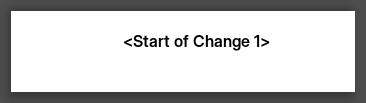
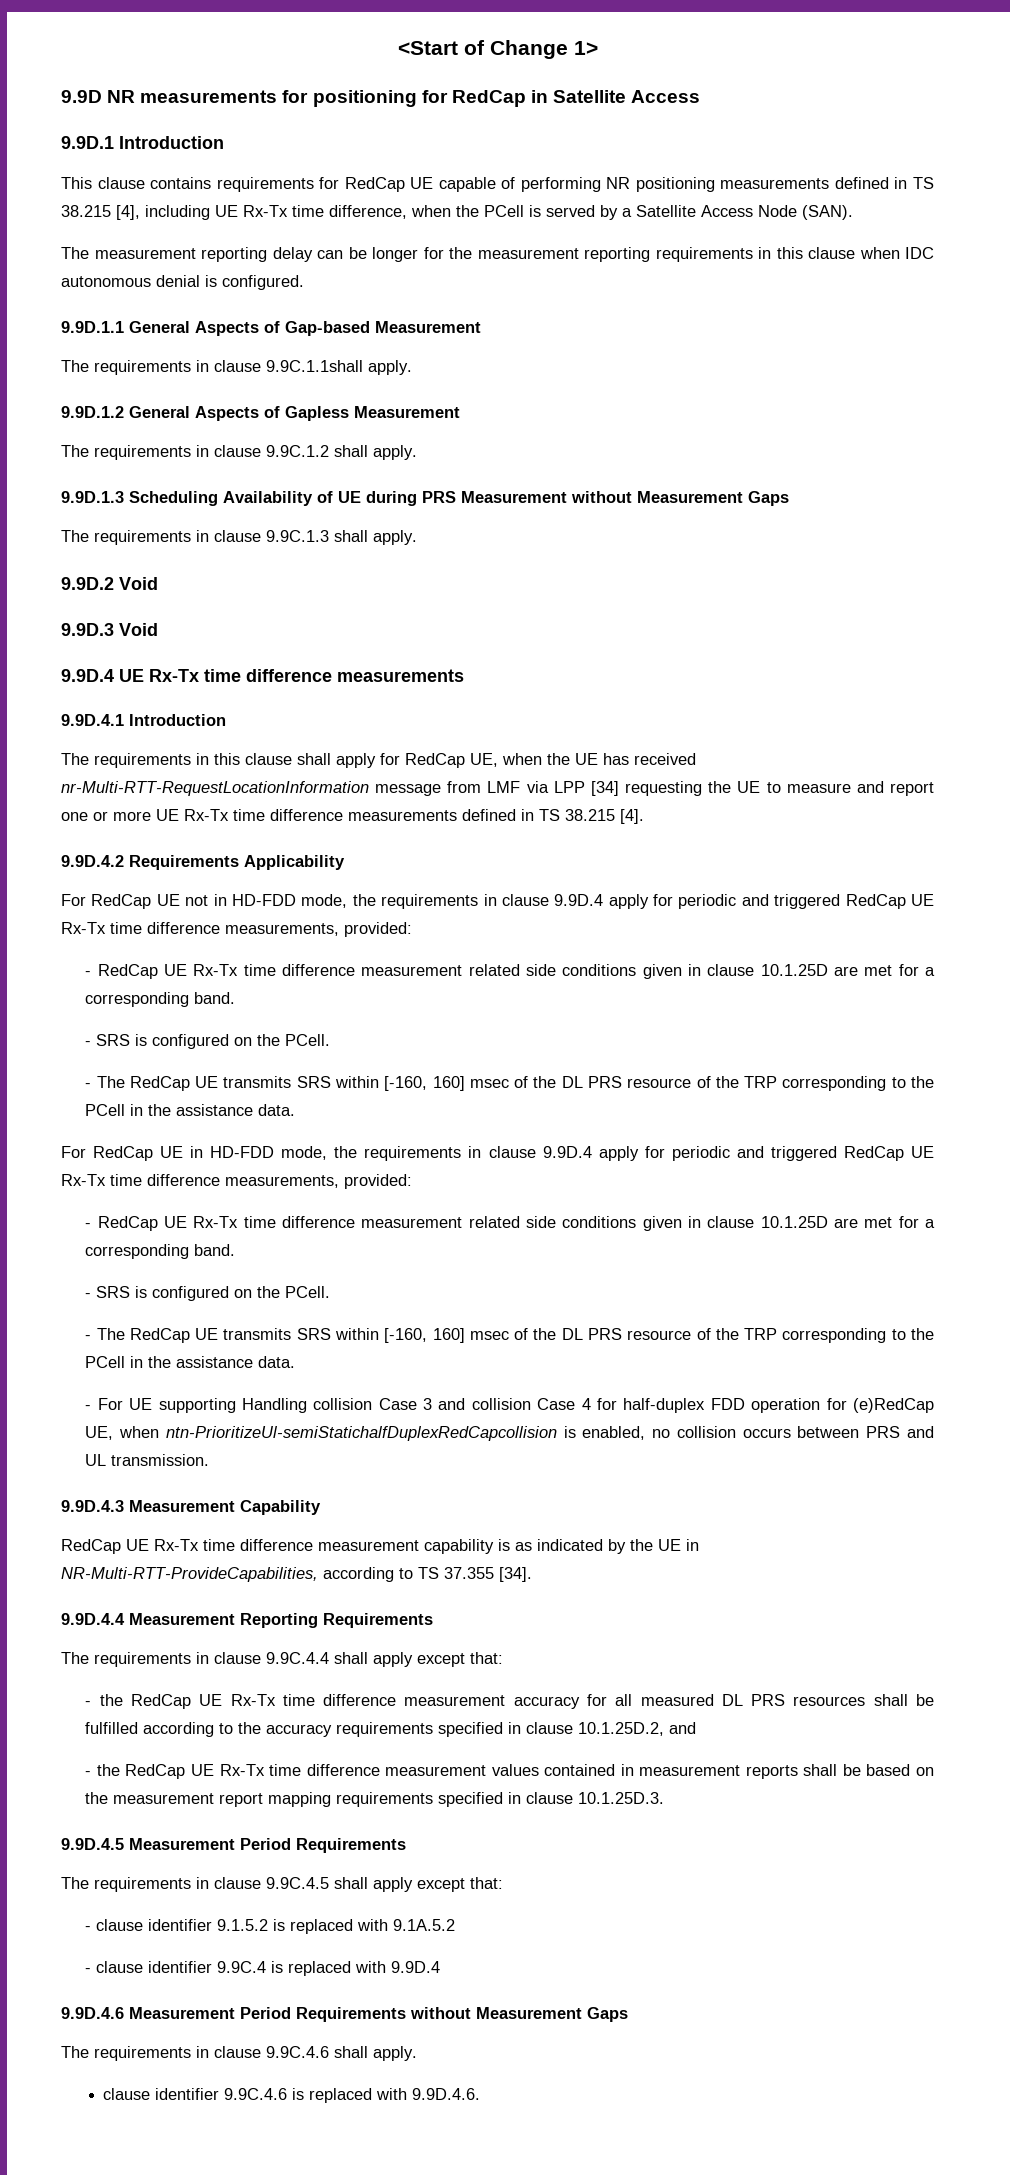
(271, 41) none -> [61,90,701,107] [61,136,224,149] [61,177,934,192] [61,205,853,220] [61,247,934,262] [61,275,304,290] [61,321,481,336] [61,360,412,375] [61,406,460,421] [61,445,417,460] [61,491,789,506] [61,530,417,545] [61,577,158,590] [61,623,158,636] [61,669,464,682] [61,714,226,726] [61,753,696,768] [61,781,935,796] [61,809,644,824] [61,855,345,870] [61,894,935,909] [61,922,412,937] [85,964,935,979] [85,992,236,1007] [85,1034,331,1049] [85,1076,934,1091] [85,1104,296,1116] [61,1146,934,1161] [61,1174,412,1189] [85,1216,935,1231] [85,1244,236,1259] [85,1286,331,1301] [85,1328,934,1343] [85,1356,296,1368] [85,1398,935,1413] [85,1426,934,1441] [85,1454,210,1466] [61,1500,321,1515] [61,1539,699,1554] [61,1567,532,1582] [61,1613,433,1628] [61,1652,503,1667] [85,1694,934,1709] [85,1722,697,1737] [85,1764,934,1779] [85,1792,665,1807] [61,1838,406,1853] [61,1877,503,1892] [85,1919,456,1934] [85,1961,441,1976] [61,2007,628,2022] [61,2046,417,2061] [103,2088,481,2103] // 9.9D NR measurements for positioning for RedCap in Satellite Access // 9.9D.1 Introduction // This clause contains requirements for RedCap UE capable of performing NR positioning measurements defined in TS 38.215 [4], including UE Rx-Tx time difference, when the PCell is served by a Satellite Access Node (SAN). // The measurement reporting delay can be longer for the measurement reporting requirements in this clause when IDC autonomous denial is configured. // 9.9D.1.1 General Aspects of Gap-based Measurement // The requirements in clause 9.9C.1.1shall apply. // 9.9D.1.2 General Aspects of Gapless Measurement // The requirements in clause 9.9C.1.2 shall apply. // 9.9D.1.3 Scheduling Availability of UE during PRS Measurement without Measurement Gaps // The requirements in clause 9.9C.1.3 shall apply. // 9.9D.2 Void // 9.9D.3 Void // 9.9D.4 UE Rx-Tx time difference measurements // 9.9D.4.1 Introduction // The requirements in this clause shall apply for RedCap UE, when the UE has received nr-Multi-RTT-RequestLocationInformation message from LMF via LPP [34] requesting the UE to measure and report one or more UE Rx-Tx time difference measurements defined in TS 38.215 [4]. // 9.9D.4.2 Requirements Applicability // For RedCap UE not in HD-FDD mode, the requirements in clause 9.9D.4 apply for periodic and triggered RedCap UE Rx-Tx time difference measurements, provided: // - RedCap UE Rx-Tx time difference measurement related side conditions given in clause 10.1.25D are met for a corresponding band. // - SRS is configured on the PCell. // - The RedCap UE transmits SRS within [-160, 160] msec of the DL PRS resource of the TRP corresponding to the PCell in the assistance data. // For RedCap UE in HD-FDD mode, the requirements in clause 9.9D.4 apply for periodic and triggered RedCap UE Rx-Tx time difference measurements, provided: // - RedCap UE Rx-Tx time difference measurement related side conditions given in clause 10.1.25D are met for a corresponding band. // - SRS is configured on the PCell. // - The RedCap UE transmits SRS within [-160, 160] msec of the DL PRS resource of the TRP corresponding to the PCell in the assistance data. // - For UE supporting Handling collision Case 3 and collision Case 4 for half-duplex FDD operation for (e)RedCap UE, when ntn-PrioritizeUl-semiStatichalfDuplexRedCapcollision is enabled, no collision occurs between PRS and UL transmission. // 9.9D.4.3 Measurement Capability // RedCap UE Rx-Tx time difference measurement capability is as indicated by the UE in NR-Multi-RTT-ProvideCapabilities, according to TS 37.355 [34]. // 9.9D.4.4 Measurement Reporting Requirements // The requirements in clause 9.9C.4.4 shall apply except that: // - the RedCap UE Rx-Tx time difference measurement accuracy for all measured DL PRS resources shall be fulfilled according to the accuracy requirements specified in clause 10.1.25D.2, and // - the RedCap UE Rx-Tx time difference measurement values contained in measurement reports shall be based on the measurement report mapping requirements specified in clause 10.1.25D.3. // 9.9D.4.5 Measurement Period Requirements // The requirements in clause 9.9C.4.5 shall apply except that: // - clause identifier 9.1.5.2 is replaced with 9.1A.5.2 // - clause identifier 9.9C.4 is replaced with 9.9D.4 // 9.9D.4.6 Measurement Period Requirements without Measurement Gaps // The requirements in clause 9.9C.4.6 shall apply. // clause identifier 9.9C.4.6 is replaced with 9.9D.4.6.

